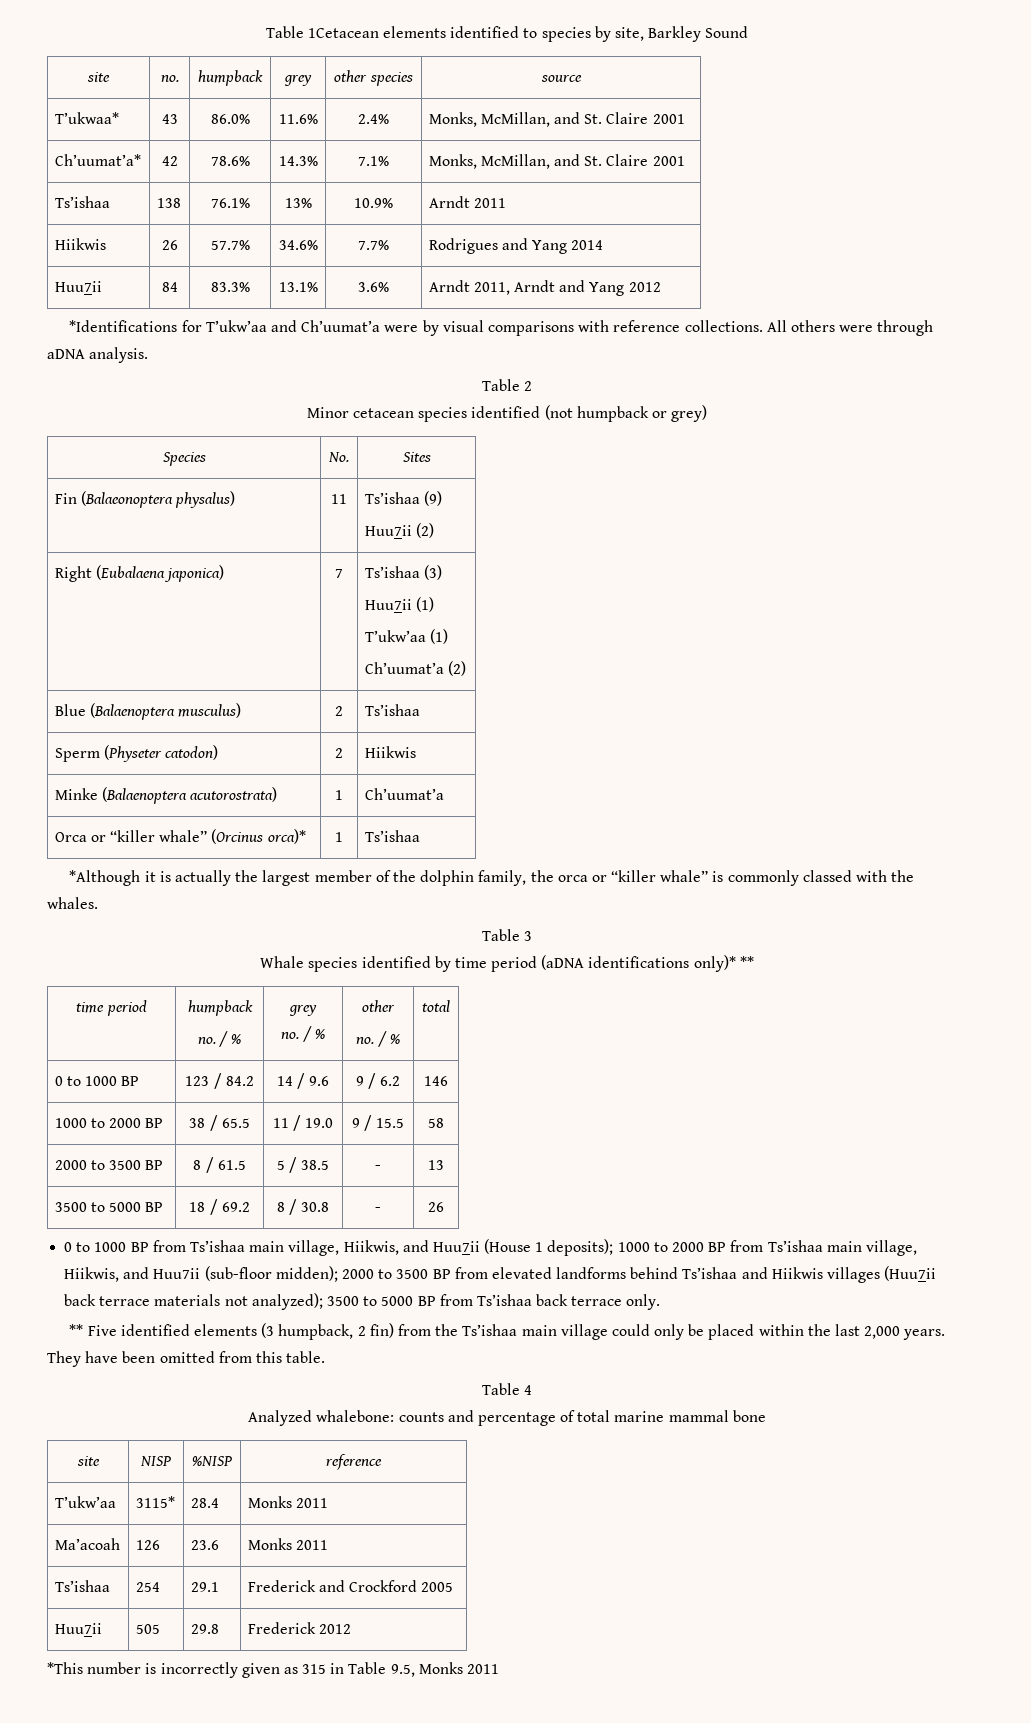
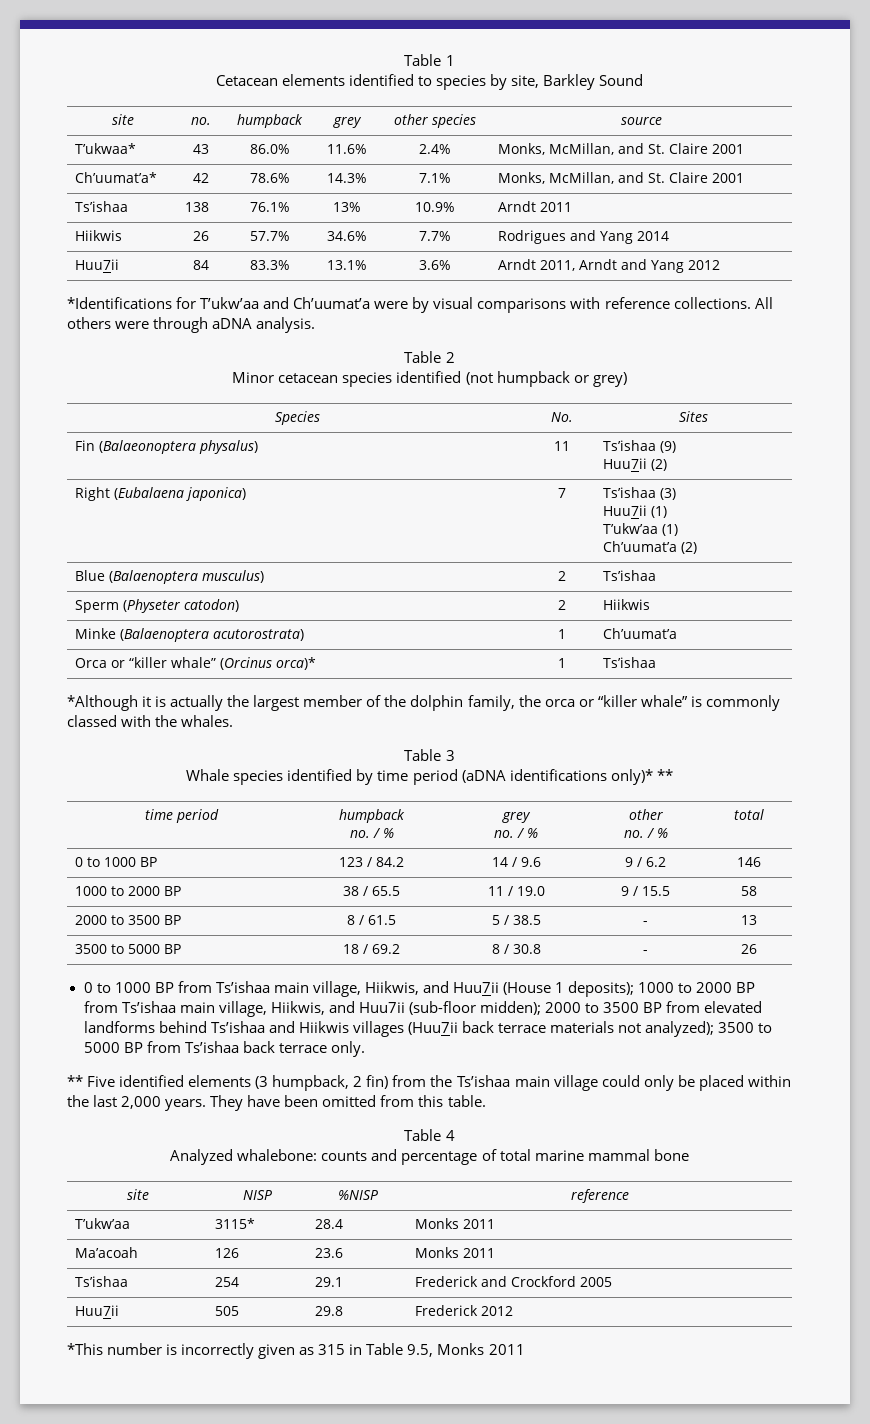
[265,26,379,38] Table 1Cetacean -> [404,54,455,66] [215,75,278,86] Table 1 // Cetacean

